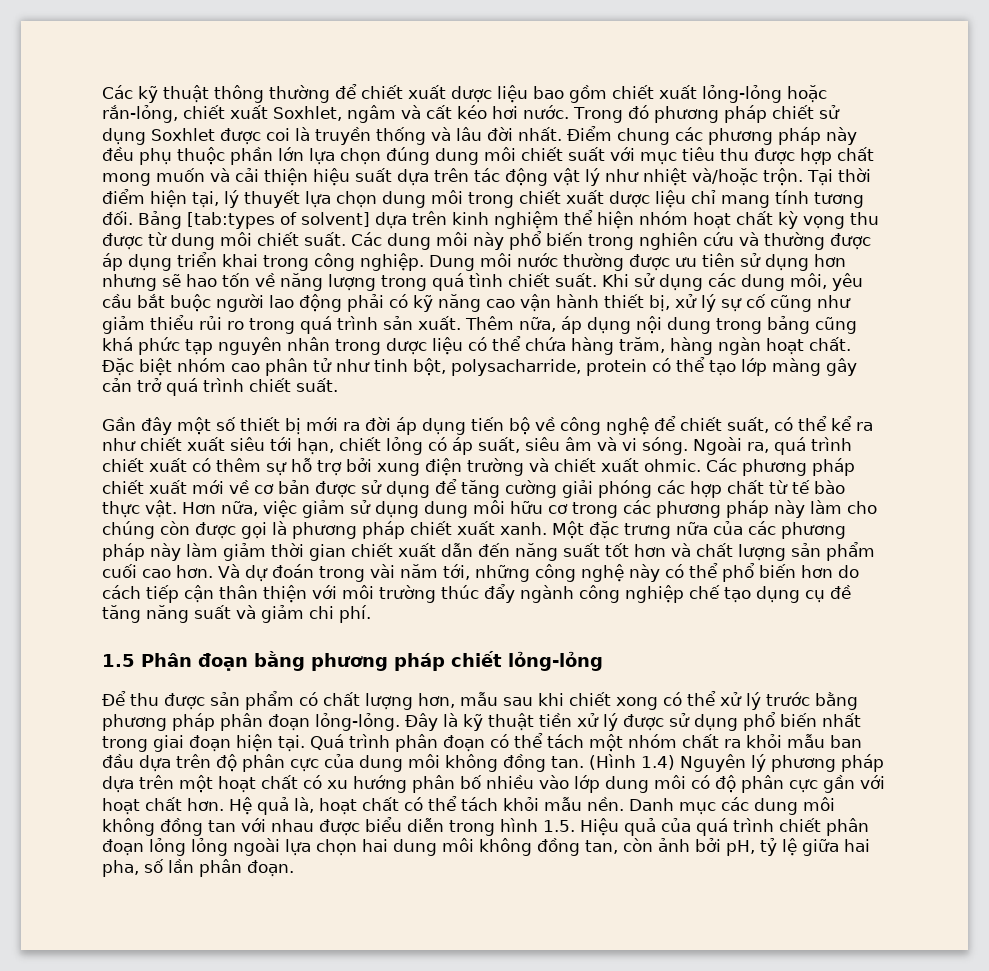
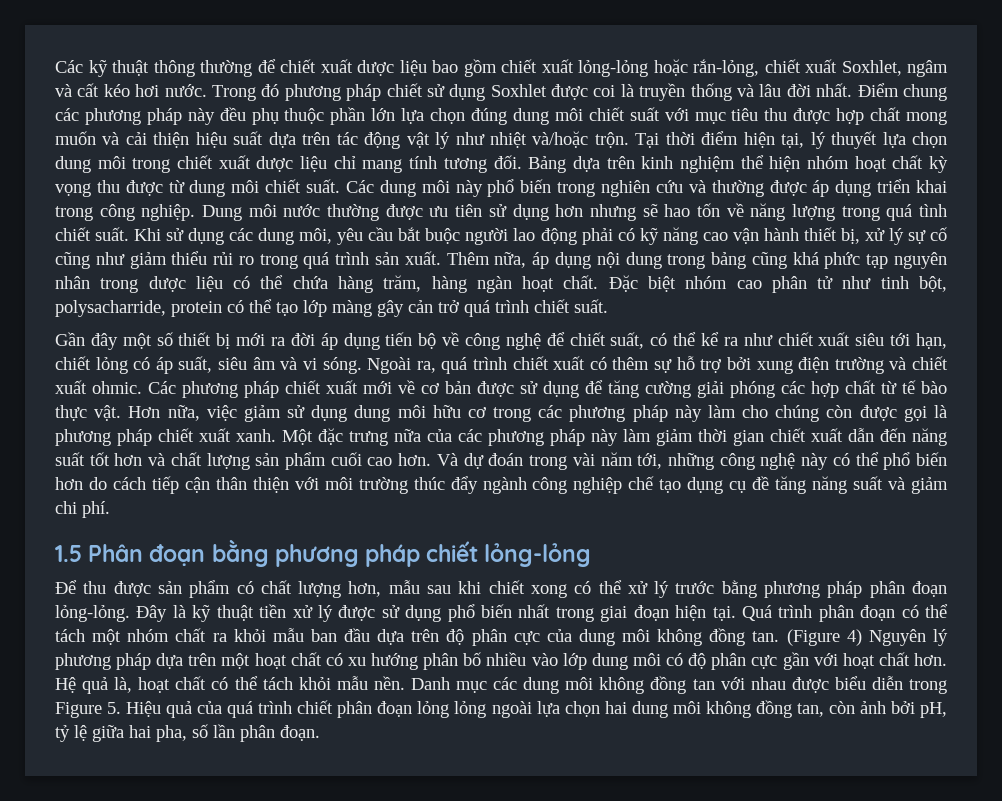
[187,212,370,229] [tab:types of solvent] -> (567, 164) none
[589,754,675,770] (Hình 1.4) -> [786,629,862,646] (Figure 4)
[500,818,575,832] hình 1.5. -> [55,702,122,718] Figure 5.

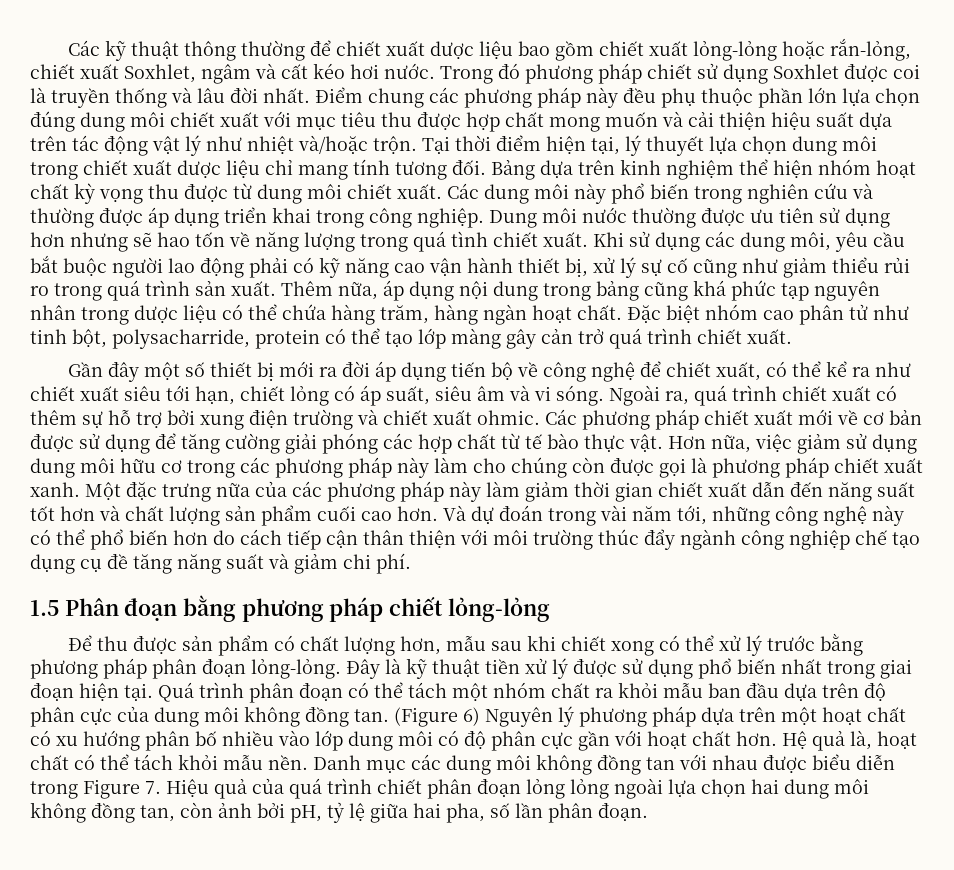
[629,107,660,121] suất -> [220,112,259,127] xuất
[306,179,341,193] suất. -> [397,184,442,199] xuất.
[95,227,130,241] suất. -> [543,232,588,247] xuất.
[574,299,608,313] suất. -> [747,329,792,344] xuất.
[610,332,645,349] suất, -> [716,362,762,381] xuất,
[846,629,862,646] 4) -> [463,707,480,726] 6)
[107,702,122,714] 5. -> [145,781,161,794] 7.

